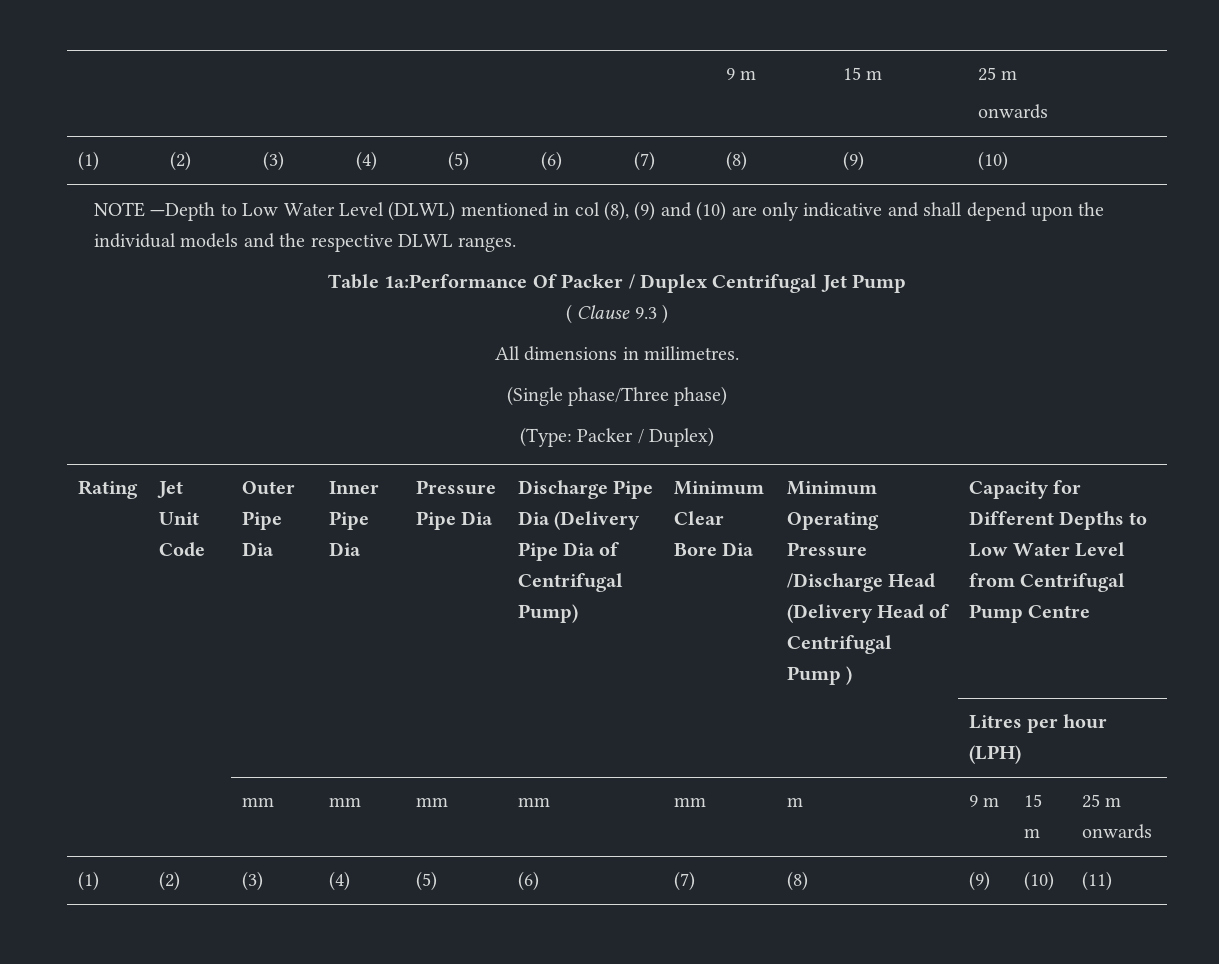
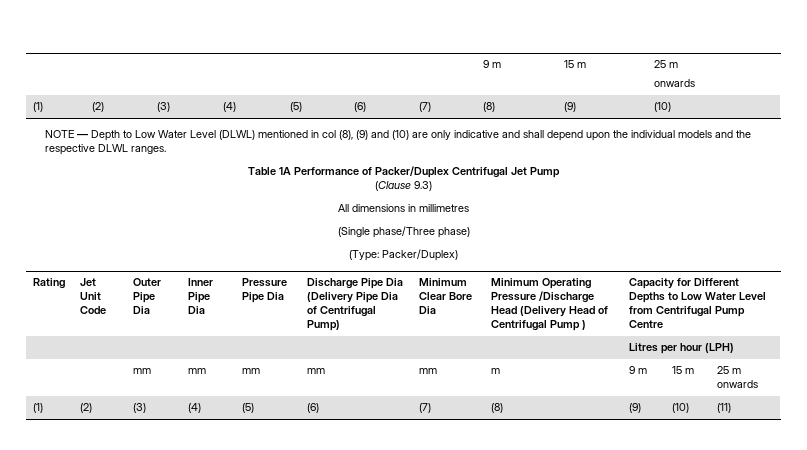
[150,202,216,221] —Depth -> [77,130,121,141] — Depth
[384,274,708,293] 1a:Performance Of Packer / Duplex -> [279,166,449,178] 1A Performance of Packer/Duplex
[565,304,669,324] ( Clause 9.3 ) -> [375,181,432,191] (Clause 9.3)
[644,346,740,360] millimetres. -> [419,204,469,212] millimetres
[577,427,715,447] Packer / Duplex) -> [382,249,458,261] Packer/Duplex)

